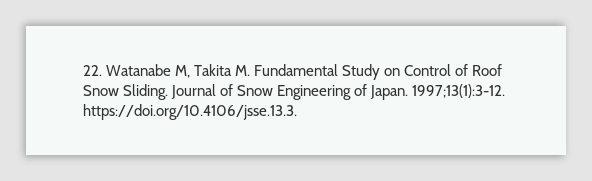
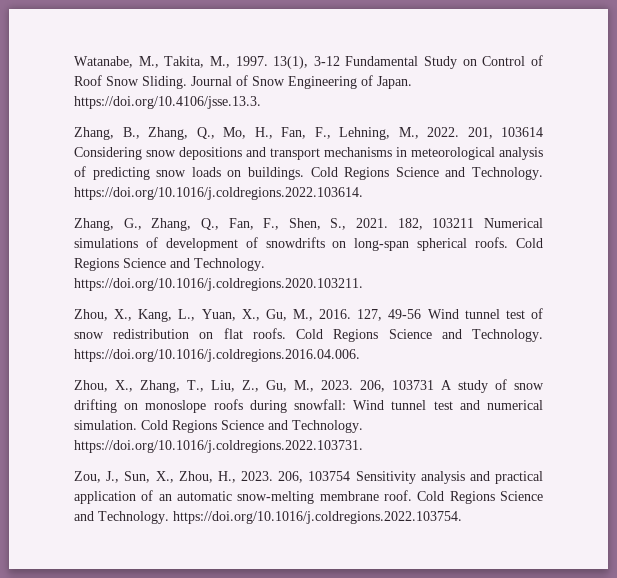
[83,64,251,78] 22. Watanabe M, Takita M. -> [74,56,340,69] Watanabe, M., Takita, M., 1997. 13(1), 3-12
[412,84,506,98] 1997;13(1):3-12. -> (412, 82) none
(297, 112) none -> [74,127,543,140] [74,147,543,160] [74,166,543,180] [74,187,363,200] [74,218,543,231] [74,237,544,251] [74,258,265,271] [74,278,363,291] [74,308,544,322] [74,328,543,342] [74,349,360,362] [74,379,544,393] [74,399,543,413] [74,420,363,433] [74,440,363,453] [74,471,543,484] [74,490,543,504] [74,511,462,524] // Zhang, B., Zhang, Q., Mo, H., Fan, F., Lehning, M., 2022. 201, 103614 Considering snow depositions and transport mechanisms in meteorological analysis of predicting snow loads on buildings. Cold Regions Science and Technology. https://doi.org/10.1016/j.coldregions.2022.103614. // Zhang, G., Zhang, Q., Fan, F., Shen, S., 2021. 182, 103211 Numerical simulations of development of snowdrifts on long-span spherical roofs. Cold Regions Science and Technology. https://doi.org/10.1016/j.coldregions.2020.103211. // Zhou, X., Kang, L., Yuan, X., Gu, M., 2016. 127, 49-56 Wind tunnel test of snow redistribution on flat roofs. Cold Regions Science and Technology. https://doi.org/10.1016/j.coldregions.2016.04.006. // Zhou, X., Zhang, T., Liu, Z., Gu, M., 2023. 206, 103731 A study of snow drifting on monoslope roofs during snowfall: Wind tunnel test and numerical simulation. Cold Regions Science and Technology. https://doi.org/10.1016/j.coldregions.2022.103731. // Zou, J., Sun, X., Zhou, H., 2023. 206, 103754 Sensitivity analysis and practical application of an automatic snow-melting membrane roof. Cold Regions Science and Technology. https://doi.org/10.1016/j.coldregions.2022.103754.

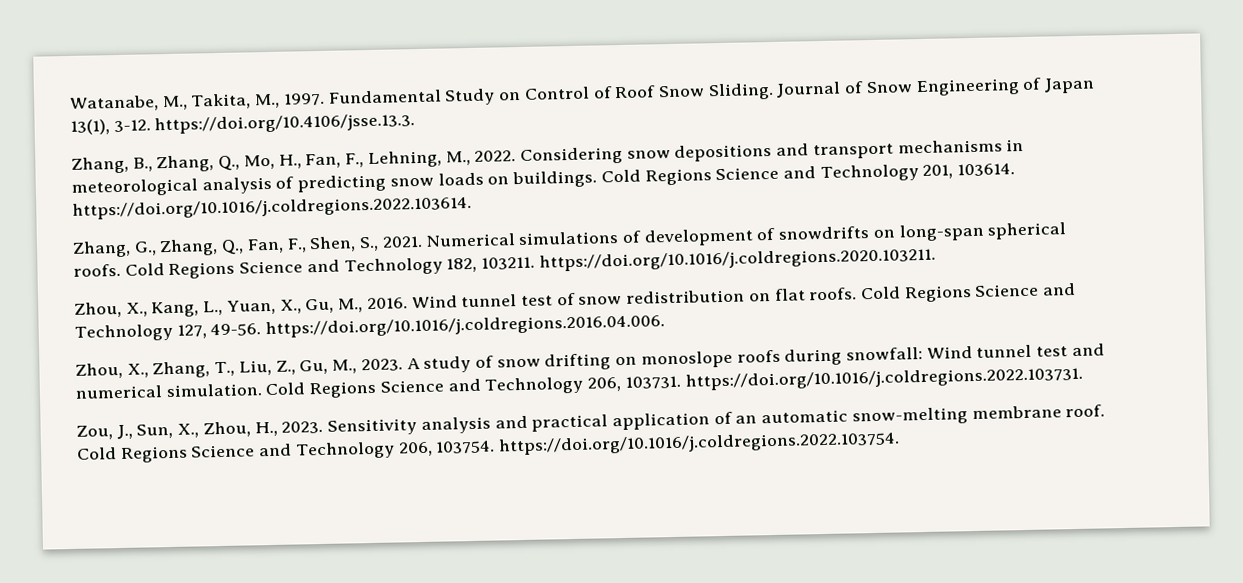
[273,56,340,69] 13(1), 3-12 -> (325, 99) none
[377,76,412,89] Japan. -> [1044,77,1096,94] [70,119,151,135] Japan 13(1), 3-12.
[467,127,543,139] 201, 103614 -> (517, 156) none
[472,167,543,180] Technology. -> [819,163,1016,183] Technology 201, 103614.
[397,218,475,230] 182, 103211 -> (423, 241) none
[194,258,265,271] Technology. -> [343,256,536,276] Technology 182, 103211.
[357,309,422,321] 127, 49-56 -> (408, 303) none
[472,329,543,342] Technology. -> [74,323,262,342] Technology 127, 49-56.
[360,380,434,392] 206, 103731 -> (403, 365) none
[292,420,363,433] Technology. -> [484,375,681,395] Technology 206, 103731.
[278,471,351,483] 206, 103754 -> (324, 427) none
[98,511,169,524] Technology. -> [294,440,496,460] Technology 206, 103754.

